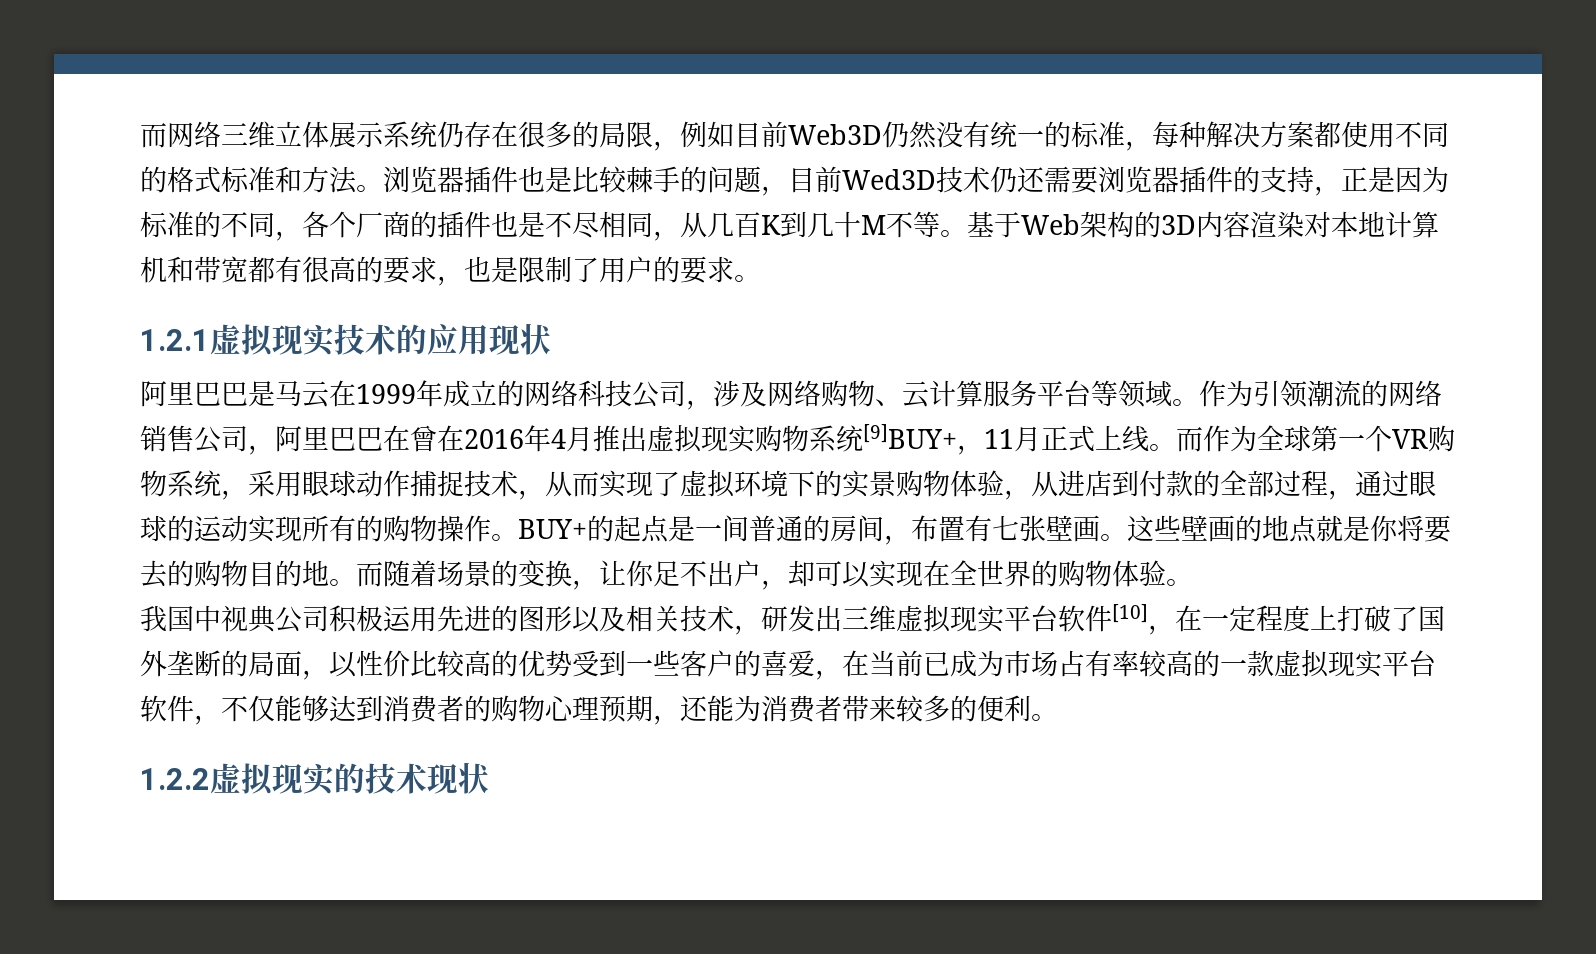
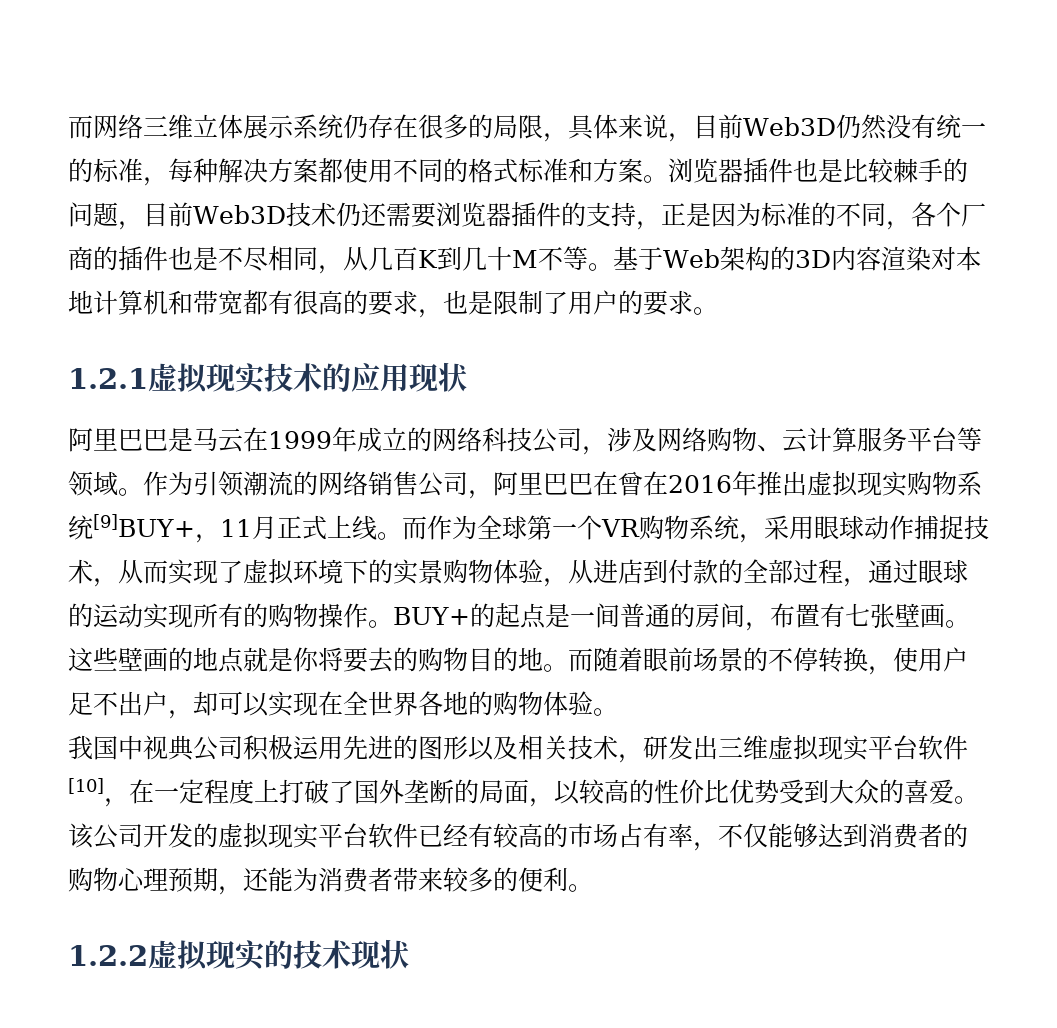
[680,121,734,148] 例如 -> [568,114,693,142] 具体来说，
[329,166,357,194] 法 -> [618,158,643,183] 案
[842,169,936,190] Wed3D -> [193,205,286,224] Web3D
[551,426,593,452] 4月 -> (757, 483) none
[437,560,654,590] 场景的变换，让你 -> [643,647,968,675] 眼前场景的不停转换，使用户
(1031, 574) none -> [418,691,468,716] 各地
[356,650,1436,680] [140,695,194,722] 性价比较高的优势受到一些客户的喜爱，在当前已成为市场占有率较高的一款虚拟现实平台软件 -> [579,779,979,804] [68,823,693,849] 较高的性价比优势受到大众的喜爱。该公司开发的虚拟现实平台软件已经有较高的市场占有率

